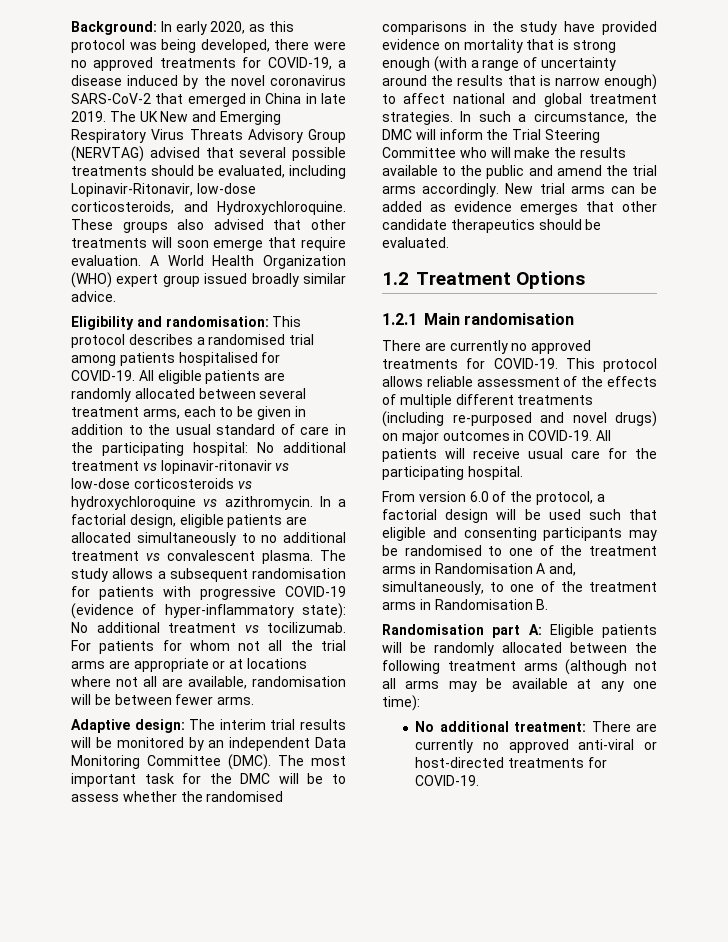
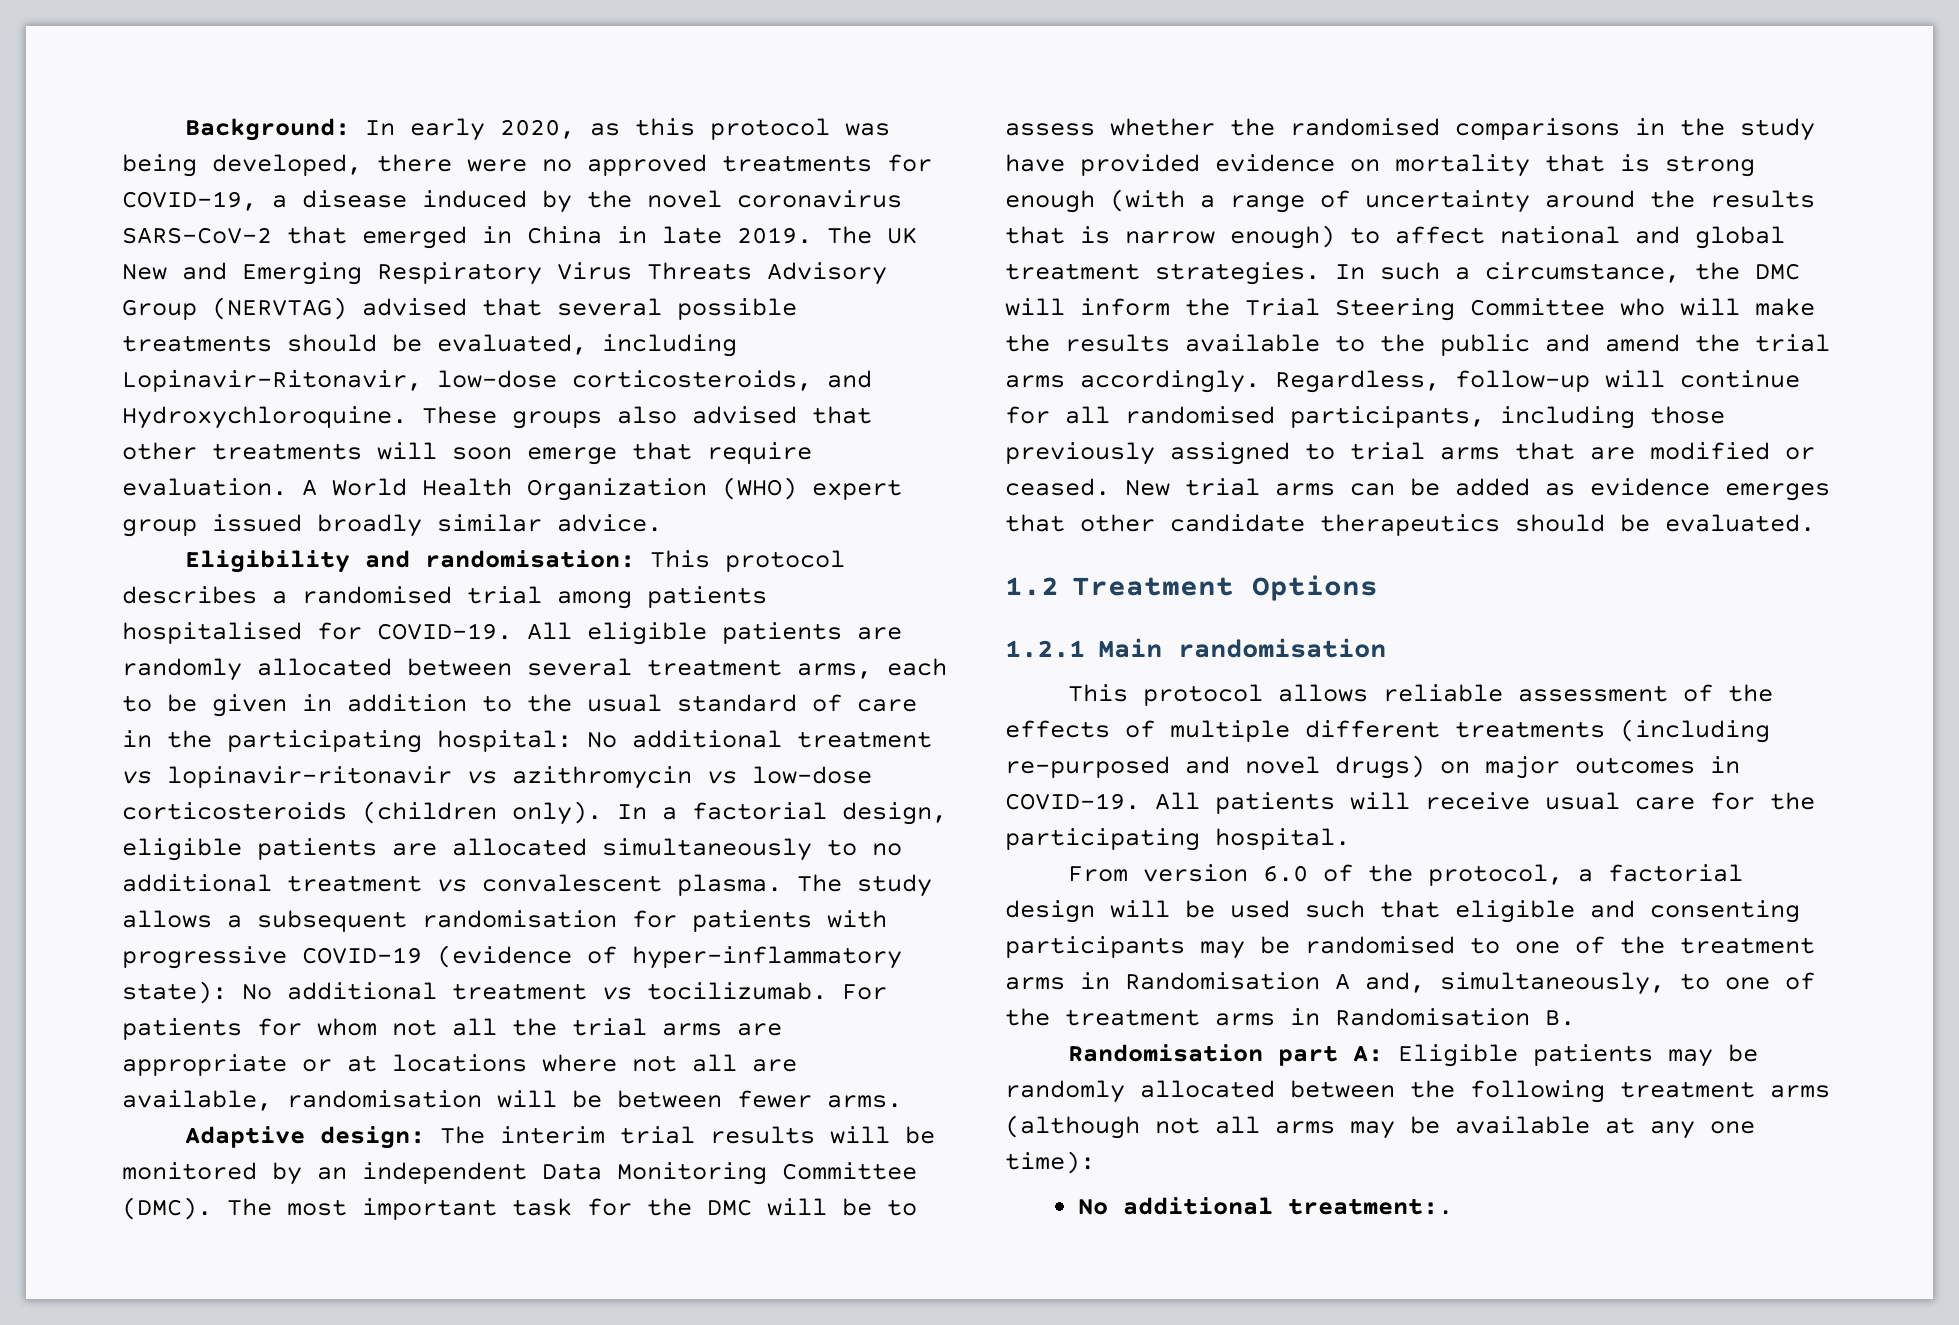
[71,478,252,489] [71,496,313,510] low-dose corticosteroids vs hydroxychloroquine vs azithromycin. -> [512,766,872,789] [122,801,602,825] azithromycin vs low-dose corticosteroids (children only).
(500, 190) none -> [1275,370,1800,393] [1005,406,1725,429] [1005,442,1815,465] [1005,478,1110,496] Regardless, follow-up will continue for all randomised participants, including those previously assigned to trial arms that are modified or ceased.
[382,340,592,354] [382,358,558,369] There are currently no approved treatments for COVID-19. -> (1386, 648) none
[382,642,402,653] will -> [1668,1049,1714,1067] may
[514,721,657,732] [415,739,657,753] [415,757,607,768] [415,775,480,786] treatment: There are currently no approved anti-viral or host-directed treatments for COVID-19. -> [1287,1198,1453,1215] treatment:.

